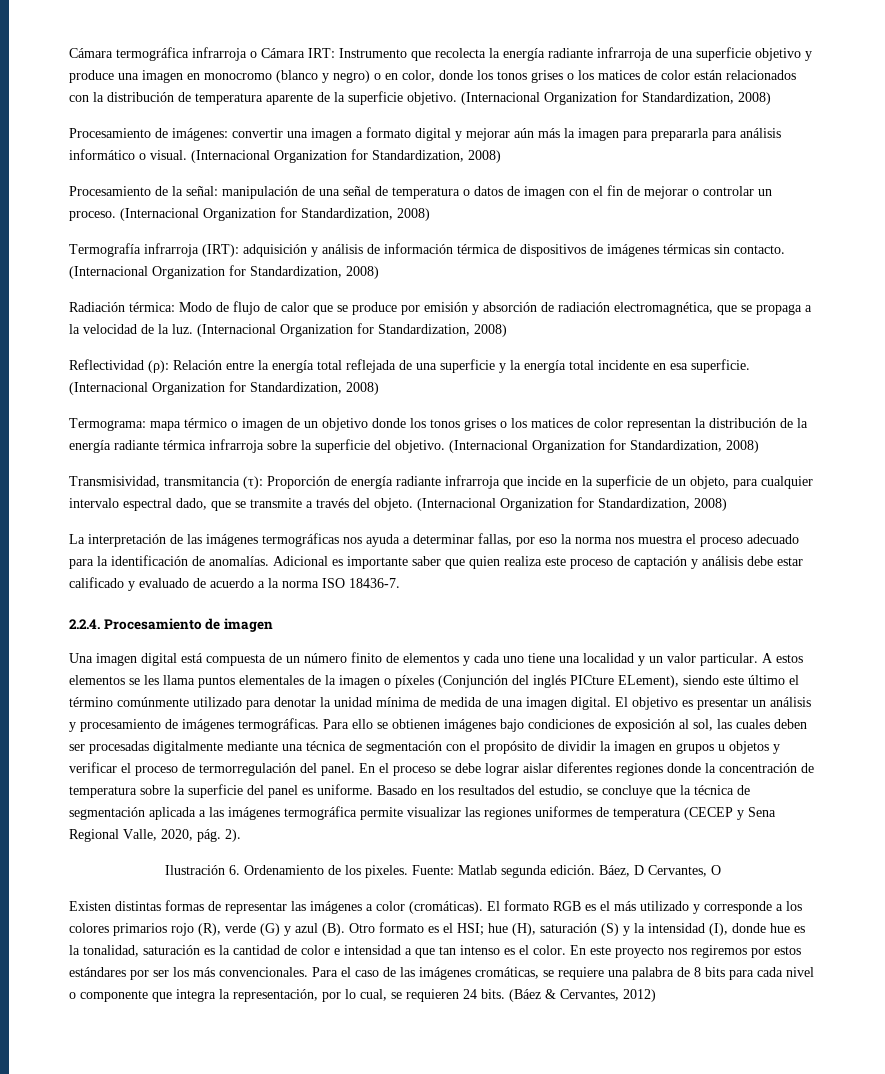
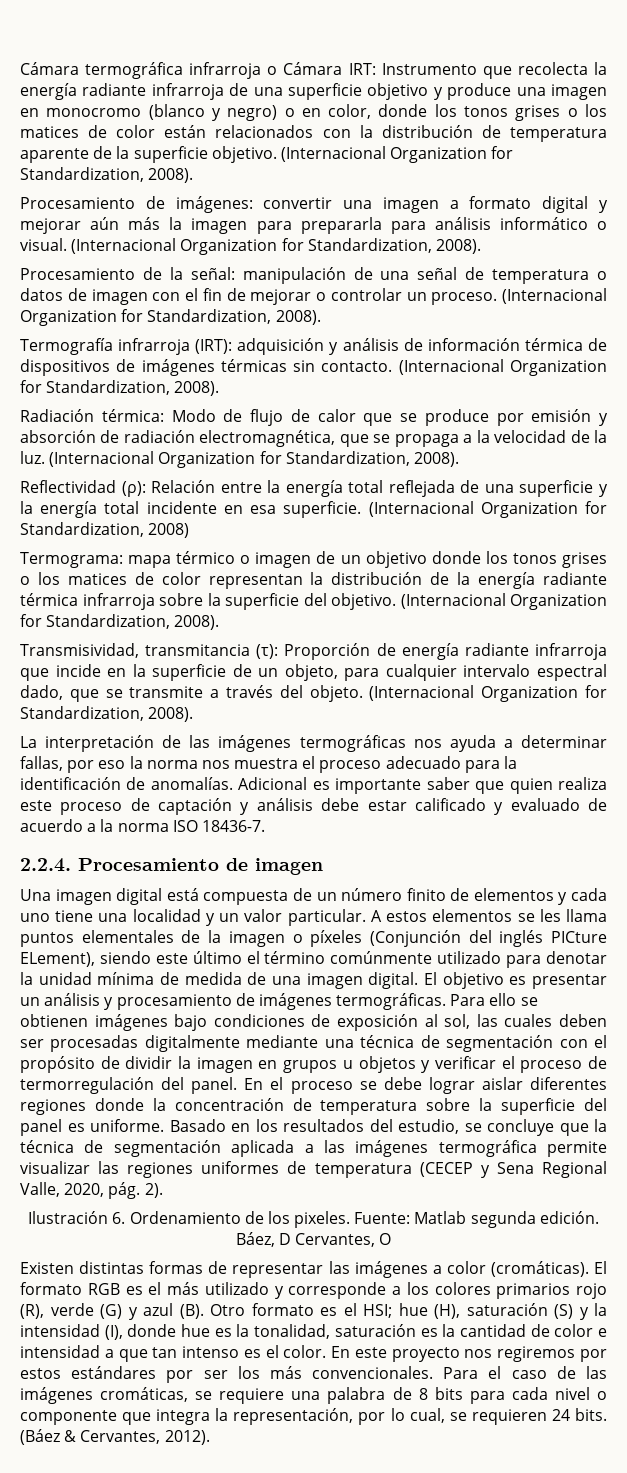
[738,92,771,105] 2008) -> [148,168,194,183] 2008).
[468,150,501,163] 2008) -> [435,239,481,254] 2008).
[397,208,430,221] 2008) -> [275,310,321,325] 2008).
[346,266,379,279] 2008) -> [174,381,220,396] 2008).
[474,324,507,337] 2008) -> [413,452,459,467] 2008).
[726,440,759,453] 2008) -> [174,615,220,630] 2008).
[694,498,727,511] 2008) -> [148,707,194,722] 2008).
[623,989,656,1002] 2012) -> [164,1430,210,1445] 2012).

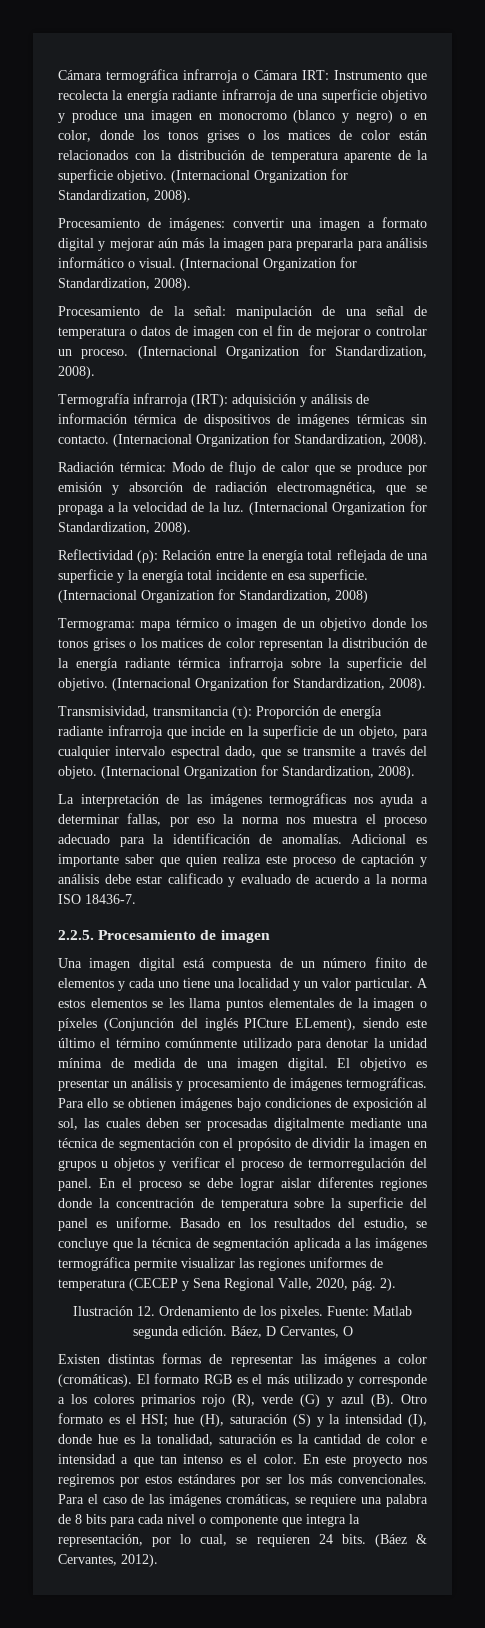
[20,858,71,872] 2.2.4. -> [58,930,94,940] 2.2.5.
[112,1212,126,1224] 6. -> [137,1306,155,1316] 12.

